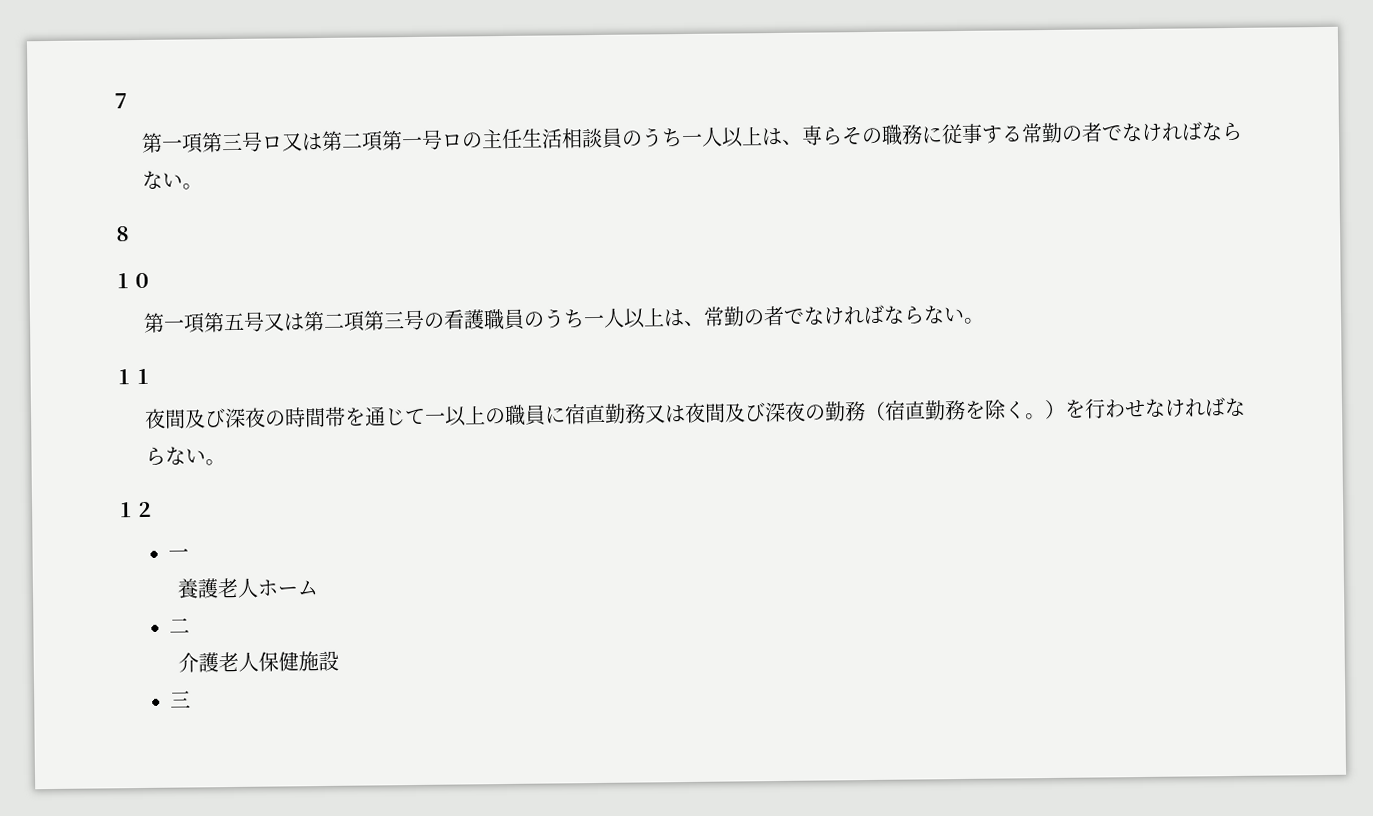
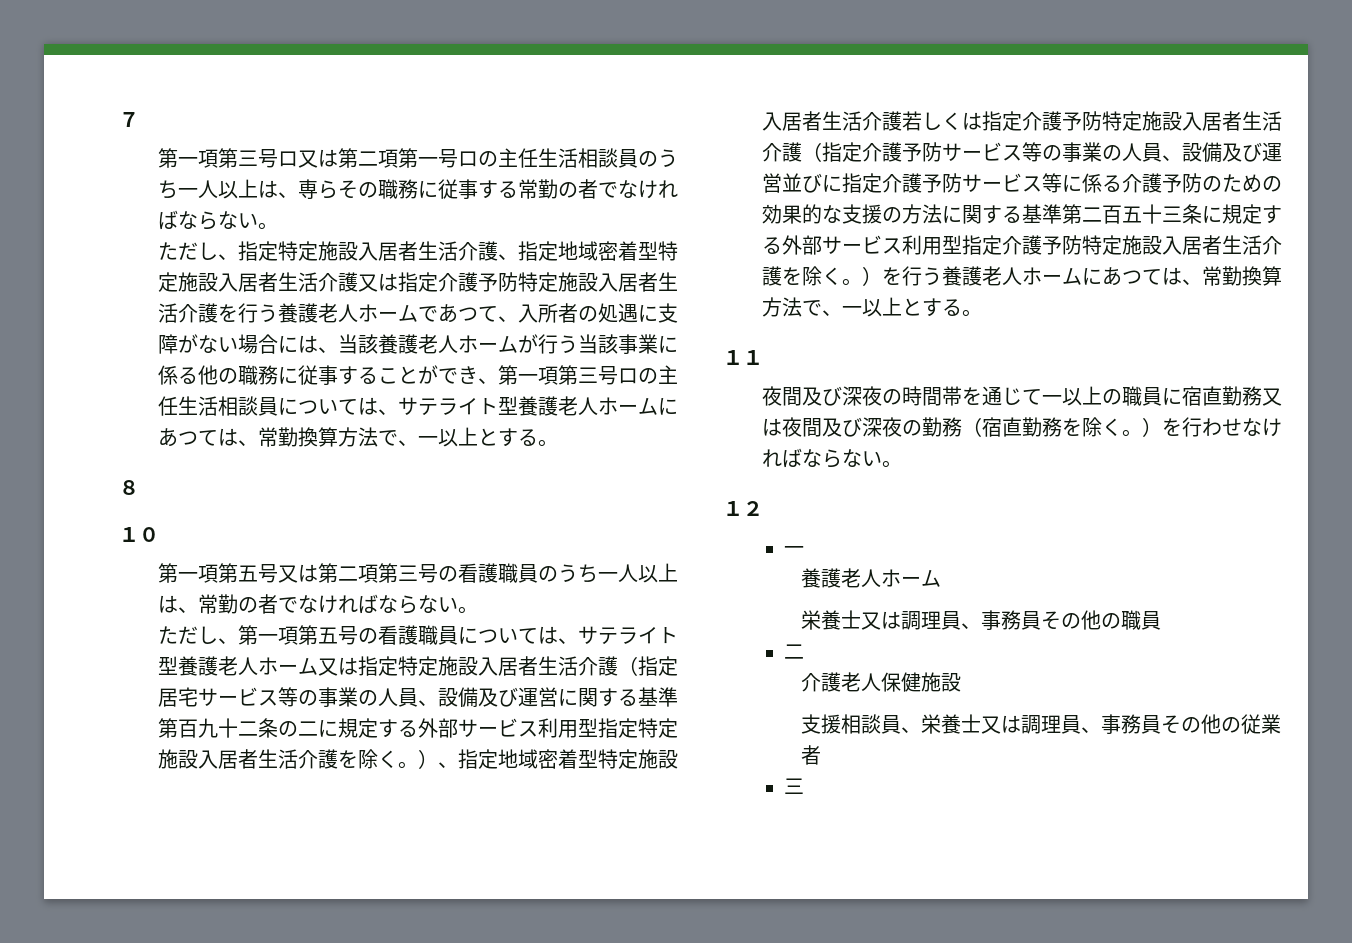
(204, 186) none -> [157,241,678,261] [157,272,678,292] [157,303,678,323] [157,334,678,354] [157,365,678,385] [157,396,678,416] [157,427,558,447] // ただし、指定特定施設入居者生活介護、指定地域密着型特定施設入居者生活介護又は指定介護予防特定施設入居者生活介護を行う養護老人ホームであつて、入所者の処遇に支障がない場合には、当該養護老人ホームが行う当該事業に係る他の職務に従事することができ、第一項第三号ロの主任生活相談員については、サテライト型養護老人ホームにあつては、常勤換算方法で、一以上とする。
(986, 320) none -> [157,625,678,645] [157,656,678,676] [157,687,678,708] [157,718,678,738] [157,749,678,769] [761,111,1282,131] [761,142,1282,163] [761,173,1282,193] [761,204,1282,224] [761,235,1282,255] [761,266,1282,286] [761,297,982,317] // ただし、第一項第五号の看護職員については、サテライト型養護老人ホーム又は指定特定施設入居者生活介護（指定居宅サービス等の事業の人員、設備及び運営に関する基準第百九十二条の二に規定する外部サービス利用型指定特定施設入居者生活介護を除く。）、指定地域密着型特定施設入居者生活介護若しくは指定介護予防特定施設入居者生活介護（指定介護予防サービス等の事業の人員、設備及び運営並びに指定介護予防サービス等に係る介護予防のための効果的な支援の方法に関する基準第二百五十三条に規定する外部サービス利用型指定介護予防特定施設入居者生活介護を除く。）を行う養護老人ホームにあつては、常勤換算方法で、一以上とする。
(319, 588) none -> [800,610,1161,630] // 栄養士又は調理員、事務員その他の職員
(339, 661) none -> [800,714,1281,734] [800,745,821,765] // 支援相談員、栄養士又は調理員、事務員その他の従業者

